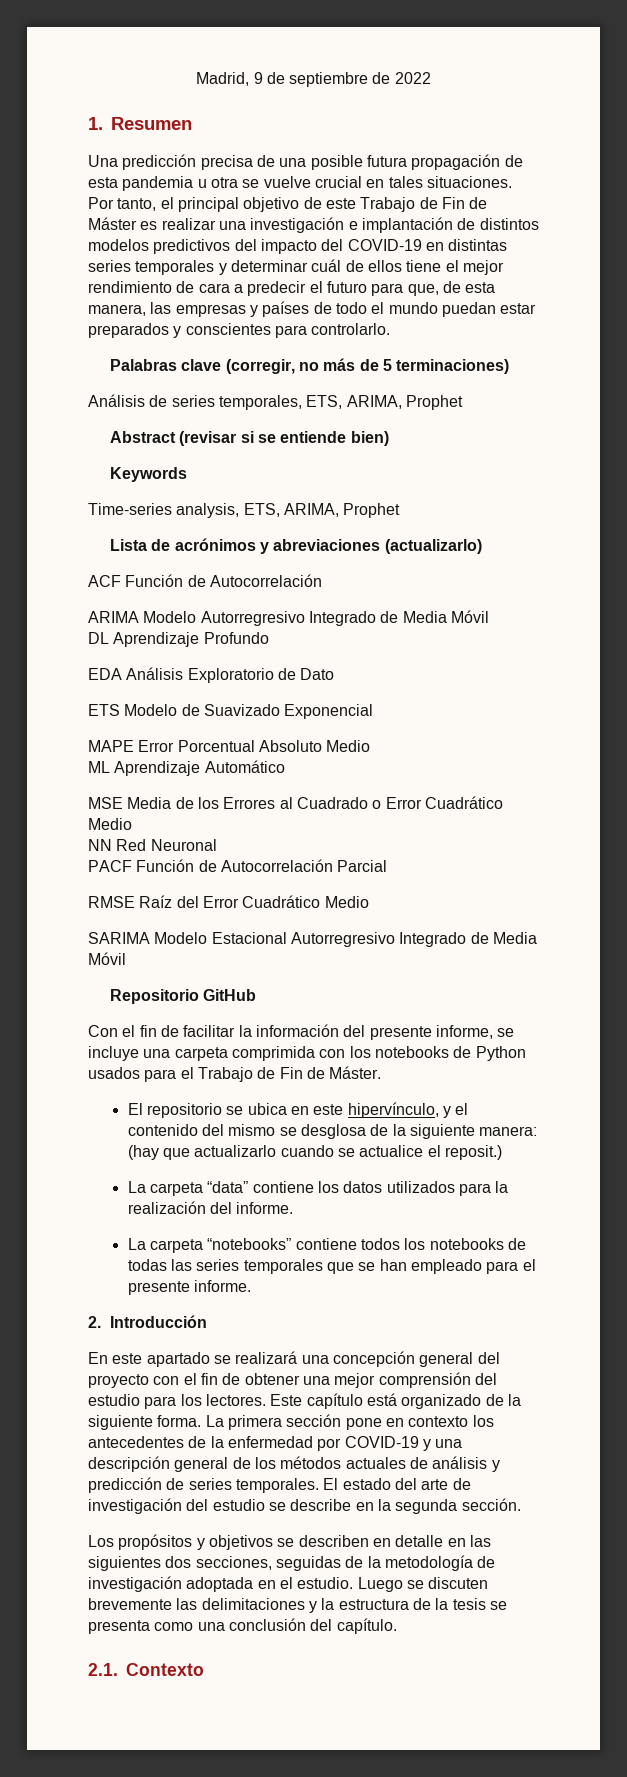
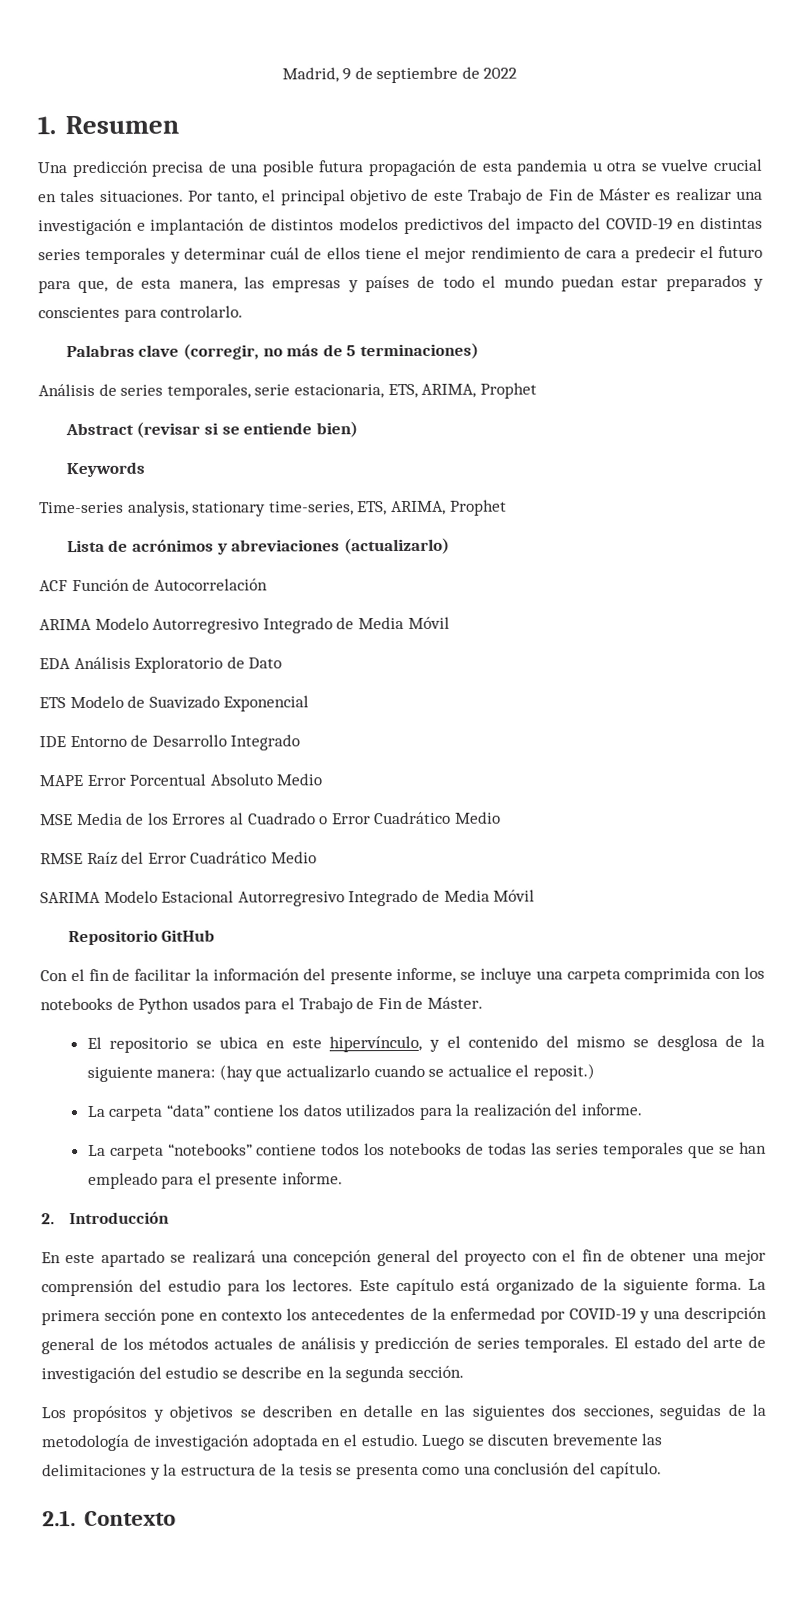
(302, 402) none -> [254,384,384,399] serie estacionaria,
(240, 510) none -> [192,501,354,517] stationary time-series,
[88,632,269,647] // DL Aprendizaje Profundo -> (450, 622) none
(374, 711) none -> [39,734,301,751] // IDE Entorno de Desarrollo Integrado
[88,760,285,776] // ML Aprendizaje Automático -> (323, 779) none
[88,839,217,851] [88,859,388,872] // NN Red Neuronal // PACF Función de Autocorrelación Parcial -> (501, 817) none

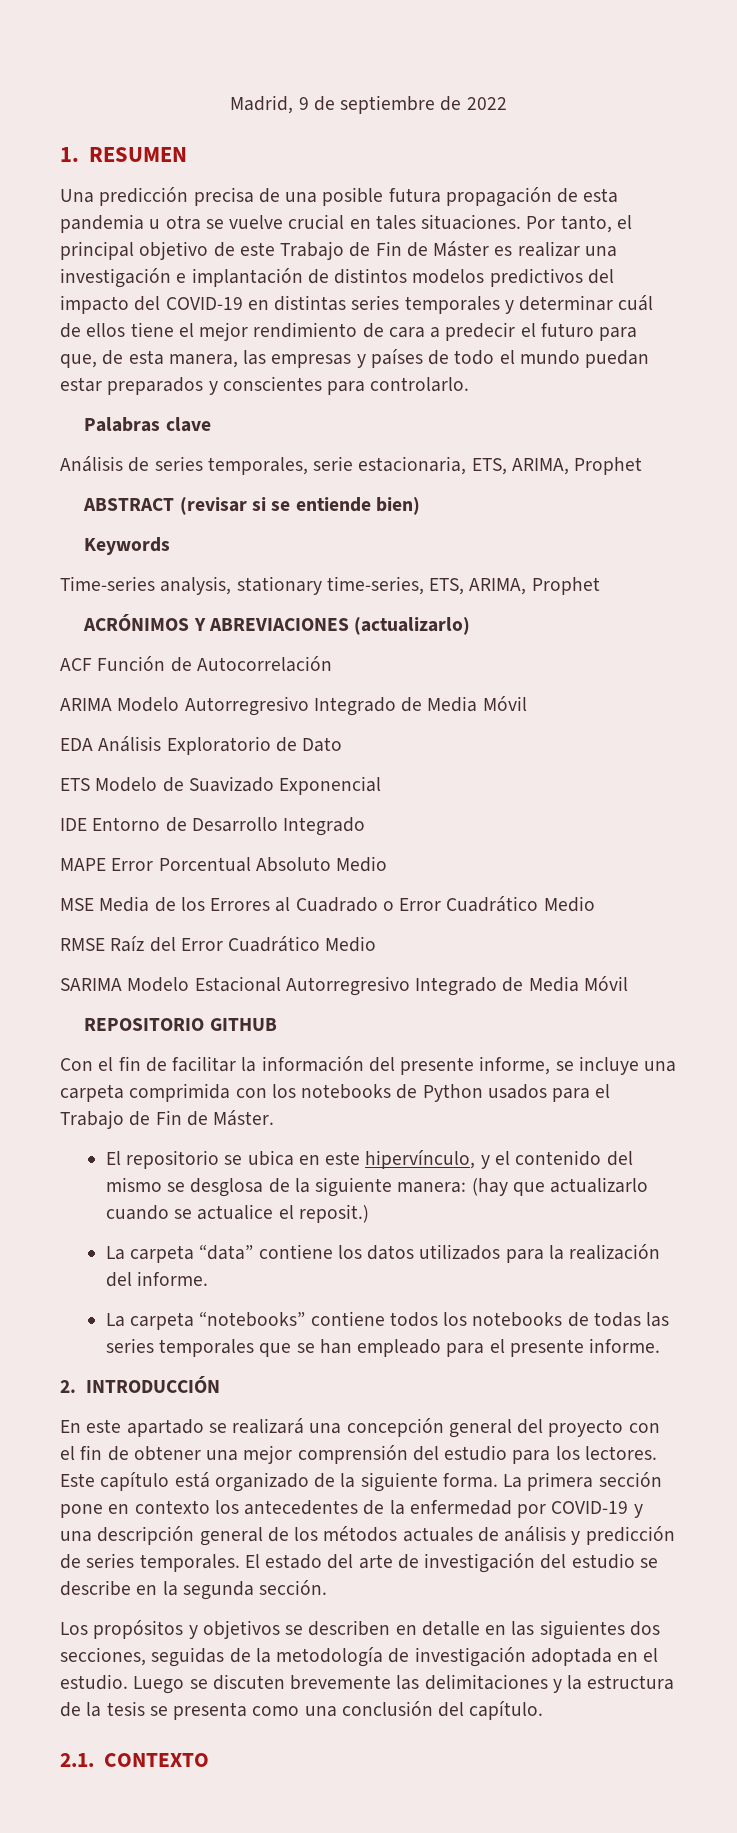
[64,115,179,135] Resumen -> [88,147,187,162] RESUMEN
[183,342,480,360] (corregir, no más de 5 terminaciones) -> (211, 424) none
[64,422,134,436] Abstract -> [83,498,175,511] ABSTRACT
[66,539,341,555] Lista de acrónimos y abreviaciones -> [83,614,349,631] ACRÓNIMOS Y ABREVIACIONES
[67,929,216,946] Repositorio GitHub -> [84,1018,277,1031] REPOSITORIO GITHUB
[68,1211,169,1225] Introducción -> [85,1376,220,1393] INTRODUCCIÓN
[83,1510,176,1527] Contexto -> [103,1753,209,1767] CONTEXTO

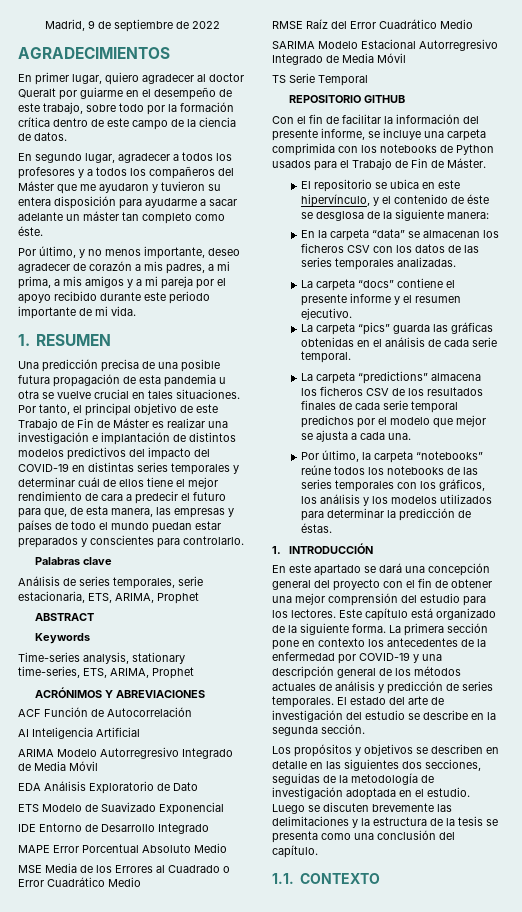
(507, 103) none -> [18,47,170,59] [18,72,244,85] [18,87,232,100] [18,102,234,115] [18,117,236,130] [18,132,67,141] [18,152,232,163] [18,166,234,179] [18,181,221,194] [18,196,237,209] [18,211,225,224] [18,226,43,236] [18,246,240,259] [18,261,230,274] [18,276,226,289] [18,291,210,304] [18,306,136,319] // AGRADECIMIENTOS // En primer lugar, quiero agradecer al doctor Queralt por guiarme en el desempeño de este trabajo, sobre todo por la formación crítica dentro de este campo de la ciencia de datos. // En segundo lugar, agradecer a todos los profesores y a todos los compañeros del Máster que me ayudaron y tuvieron su entera disposición para ayudarme a sacar adelante un máster tan completo como éste. // Por último, y no menos importante, deseo agradecer de corazón a mis padres, a mi prima, a mis amigos y a mi pareja por el apoyo recibido durante este periodo importante de mi vida.
[179,497,420,515] (revisar si se entiende bien) -> (94, 617) none
[354,617,471,635] (actualizarlo) -> (205, 694) none
(332, 664) none -> [18,727,140,739] // AI Inteligencia Artificial
(628, 983) none -> [272,73,368,86] // TS Serie Temporal
[606,1151,633,1166] [105,1177,162,1192] del mismo -> [451,194,490,204] de éste
[471,1177,649,1196] [105,1204,369,1223] [105,1244,661,1263] [105,1271,209,1287] [105,1311,385,1330] (hay que actualizarlo cuando se actualice el reposit.) // La carpeta “data” contiene los datos utilizados para la realización del informe. // La carpeta “notebooks” contiene -> [301,229,500,241] [301,243,480,253] [301,257,457,270] [301,278,456,291] [301,293,462,306] [301,308,353,320] [301,322,494,335] [301,337,498,347] [301,351,352,363] [301,371,482,384] [301,386,484,396] [301,400,459,413] [301,415,487,428] [301,430,412,442] [301,450,484,463] [301,465,332,475] // En la carpeta “data” se almacenan los ficheros CSV con los datos de las series temporales analizadas. // La carpeta “docs” contiene el presente informe y el resumen ejecutivo. // La carpeta “pics” guarda las gráficas obtenidas en el análisis de cada serie temporal. // La carpeta “predictions” almacena los ficheros CSV de los resultados finales de cada serie temporal predichos por el modelo que mejor se ajusta a cada una. // Por último, la carpeta “notebooks” reúne
[594,1312,670,1327] [105,1338,661,1357] [60,1380,76,1393] todas las series temporales que se han empleado para el presente informe. // 2. -> [463,467,479,475] [301,479,486,492] [301,494,493,506] [301,508,472,521] [301,523,333,533] [272,546,281,554] las series temporales con los gráficos, los análisis y los modelos utilizados para determinar la predicción de éstas. // 1.
[232,1418,305,1434] realizará -> [379,563,402,573] dará
[60,1753,94,1767] 2.1. -> [272,873,294,884] 1.1.

